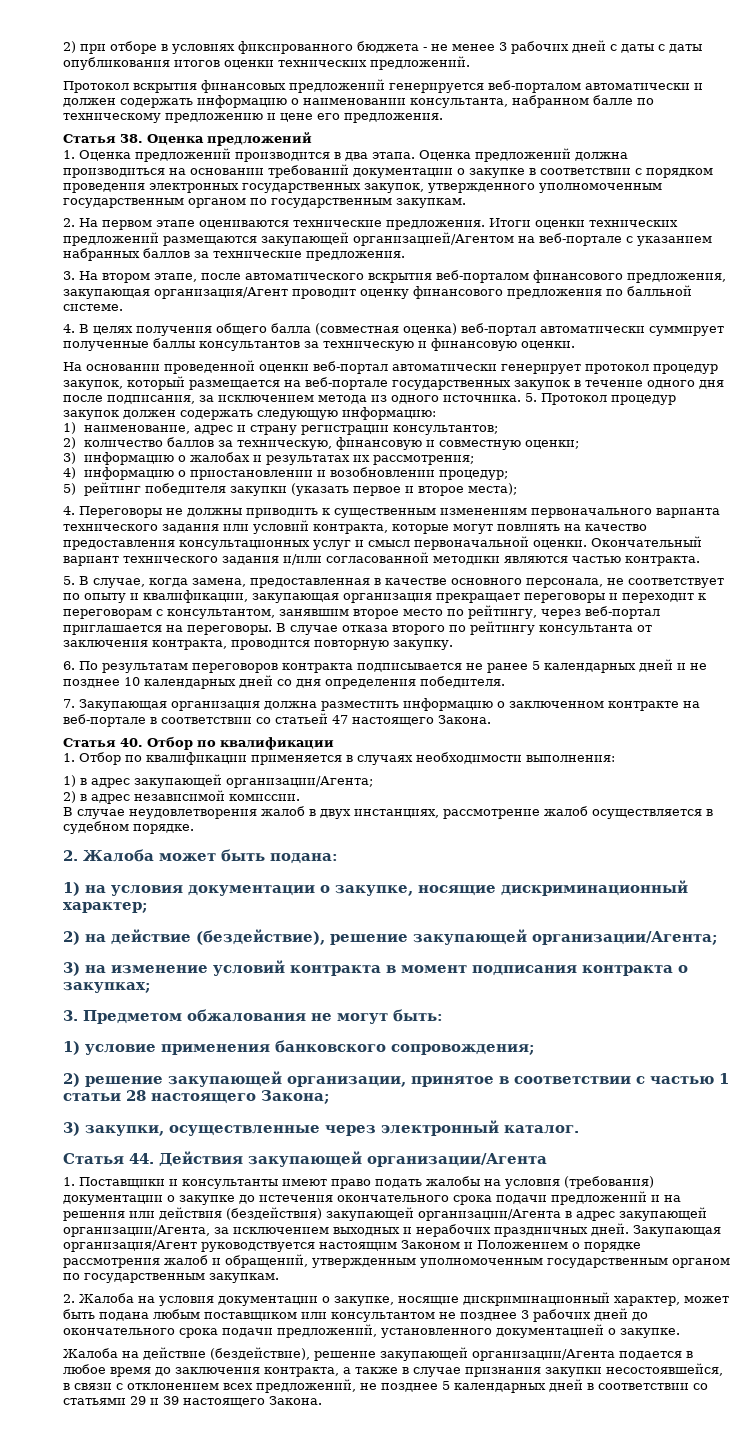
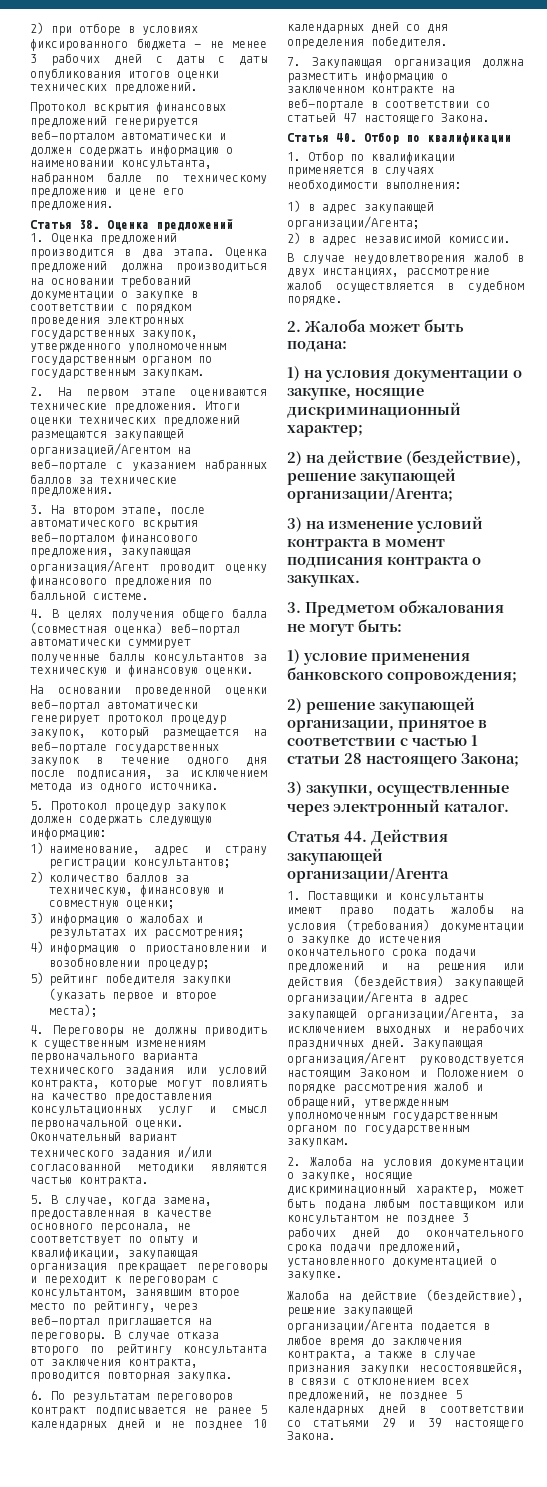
(521, 398) none -> (219, 786) //
[314,640,453,650] повторную закупку. -> [107,1372,233,1382] повторная закупка.
[282,663,353,673] контракта -> [30,1407,86,1417] контракт
[63,982,151,993] закупках; -> [287,575,360,587] закупках.

